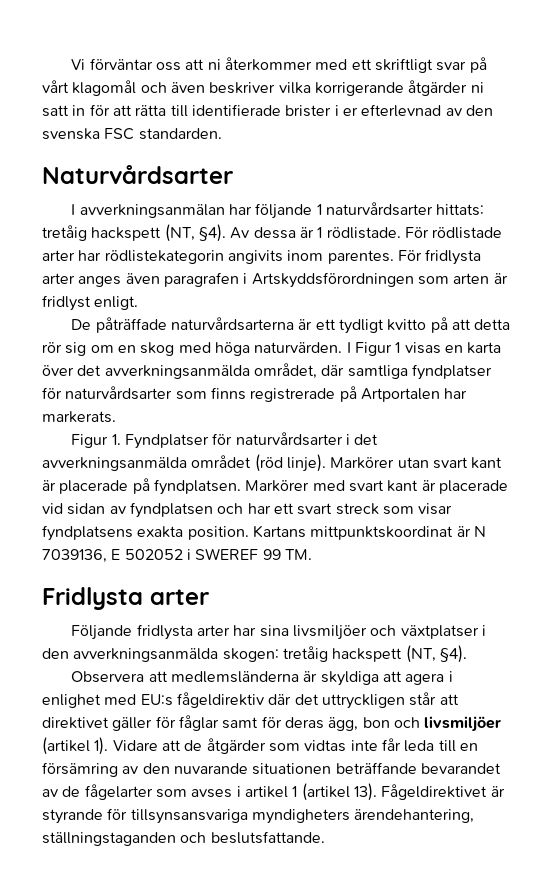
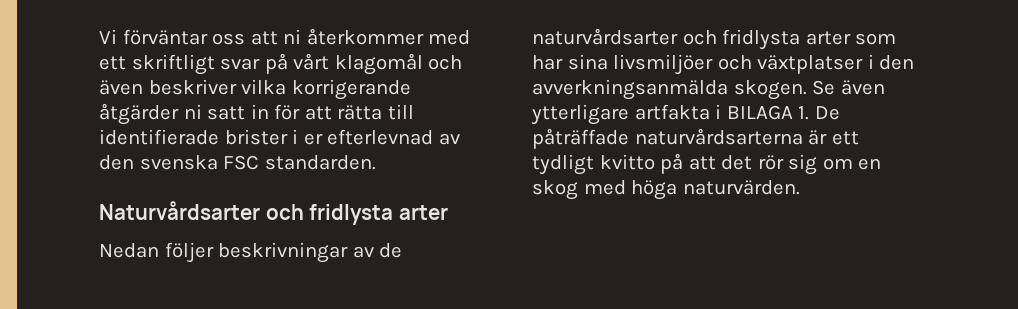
[71,202,485,219] [42,224,503,242] [42,249,482,265] [42,272,508,288] [42,295,139,311] // I avverkningsanmälan har följande 1 naturvårdsarter hittats: tretåig hackspett (NT, §4). Av dessa är 1 rödlistade. För rödlistade arter har rödlistekategorin angivits inom parentes. För fridlysta arter anges även paragrafen i Artskyddsförordningen som arten är fridlyst enligt. // -> [265,204,448,225] [99,242,403,263] [532,28,897,50] [532,54,915,75] [532,79,885,100] [531,104,810,125] och fridlysta arter // Nedan följer beskrivningar av de naturvårdsarter och fridlysta arter som har sina livsmiljöer och växtplatser i den avverkningsanmälda skogen. Se även ytterligare artfakta i BILAGA 1.
[474,319,511,330] detta -> [721,155,753,170] det
[346,342,502,356] [42,363,492,380] [42,386,468,402] [42,411,116,423] [71,432,379,449] [42,454,503,472] [42,478,508,495] [42,502,453,518] [42,525,486,541] [42,548,312,563] [42,587,209,610] [71,624,487,640] [42,645,467,663] [71,671,453,686] [42,692,459,709] [42,715,502,732] [42,737,478,755] [42,762,501,777] [42,783,505,801] [42,808,475,824] [42,831,325,846] I Figur 1 visas en karta över det avverkningsanmälda området, där samtliga fyndplatser för naturvårdsarter som finns registrerade på Artportalen har markerats. // Figur 1. Fyndplatser för naturvårdsarter i det avverkningsanmälda området (röd linje). Markörer utan svart kant är placerade på fyndplatsen. Markörer med svart kant är placerade vid sidan av fyndplatsen och har ett svart streck som visar fyndplatsens exakta position. Kartans mittpunktskoordinat är N 7039136, E 502052 i SWEREF 99 TM. // Fridlysta arter // Följande fridlysta arter har sina livsmiljöer och växtplatser i den avverkningsanmälda skogen: tretåig hackspett (NT, §4). // Observera att medlemsländerna är skyldiga att agera i enlighet med EU:s fågeldirektiv där det uttryckligen står att direktivet gäller för fåglar samt för deras ägg, bon och livsmiljöer (artikel 1). Vidare att de åtgärder som vidtas inte får leda till en försämring av den nuvarande situationen beträffande bevarandet av de fågelarter som avses i artikel 1 (artikel 13). Fågeldirektivet är styrande för tillsynsansvariga myndigheters ärendehantering, ställningstaganden och beslutsfattande. -> (800, 187) none

